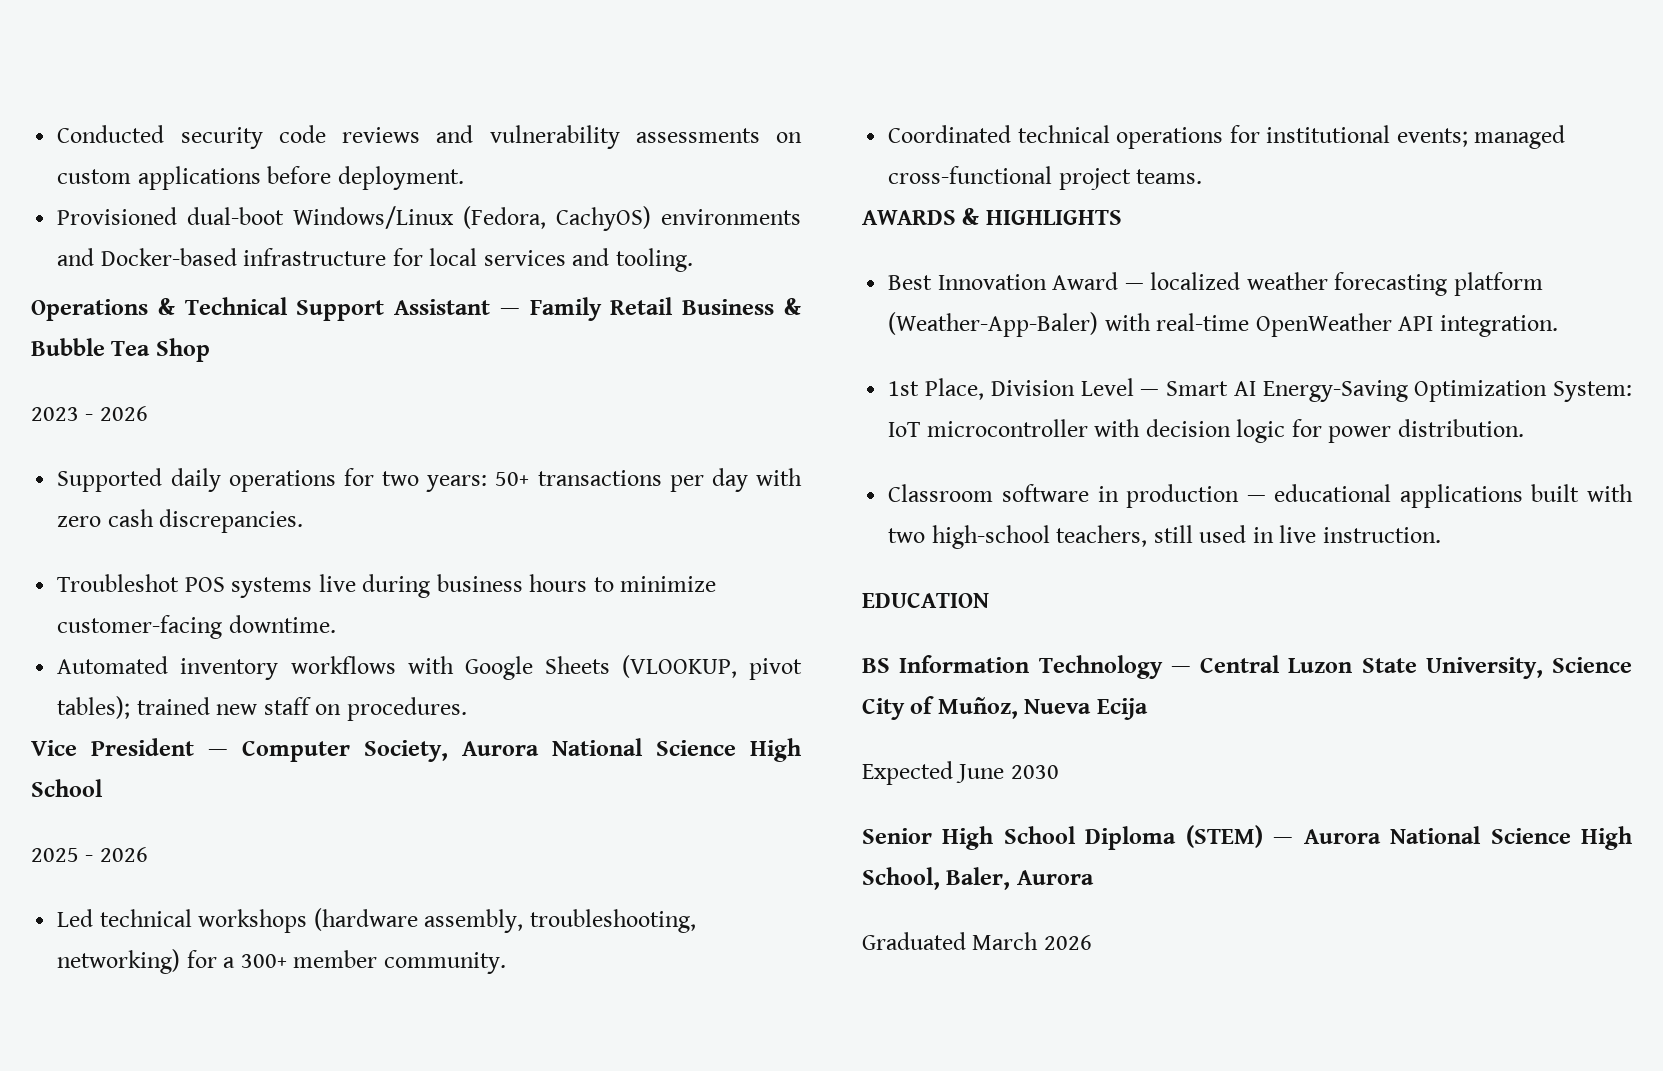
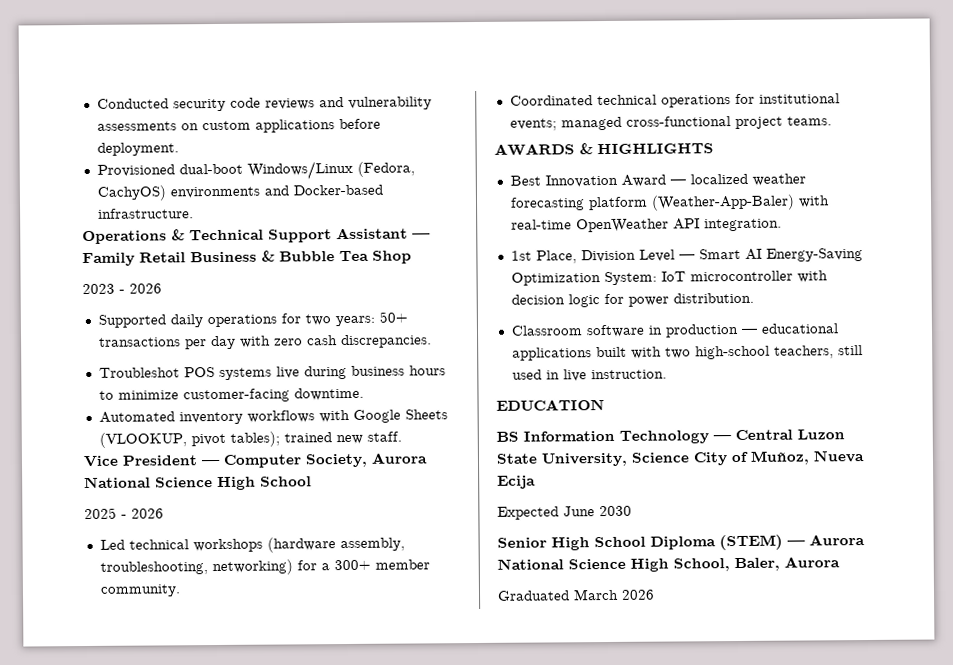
[243,248,693,272] infrastructure for local services and tooling. -> [97,208,194,219] infrastructure.
[263,697,467,721] staff on procedures. -> [366,431,402,442] staff.

